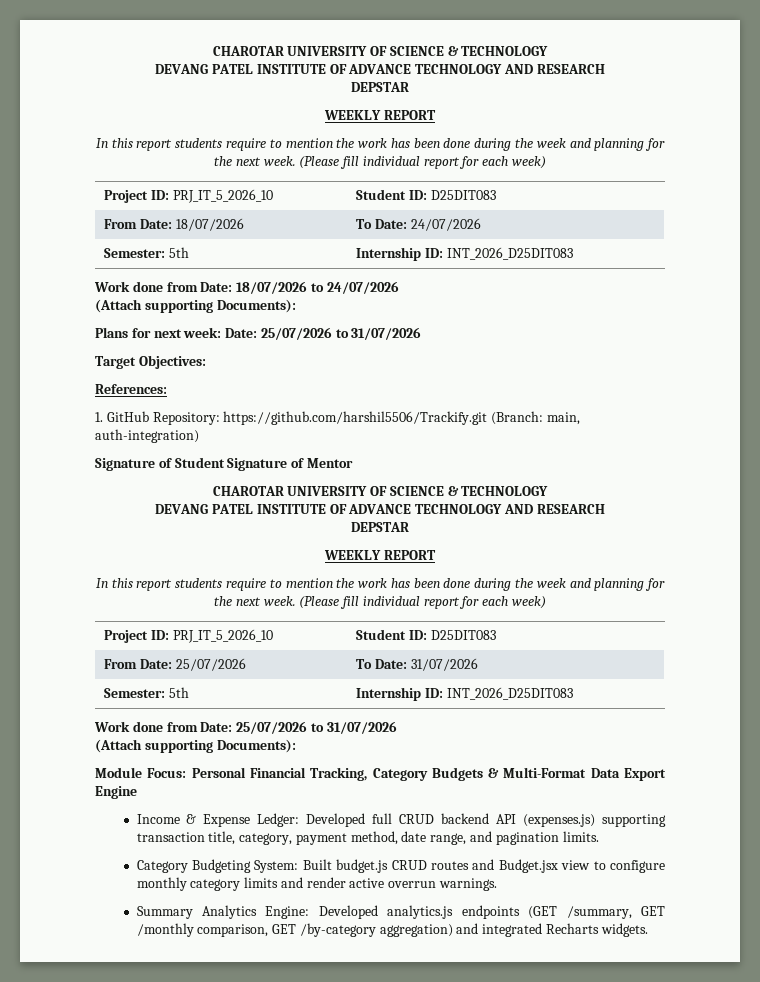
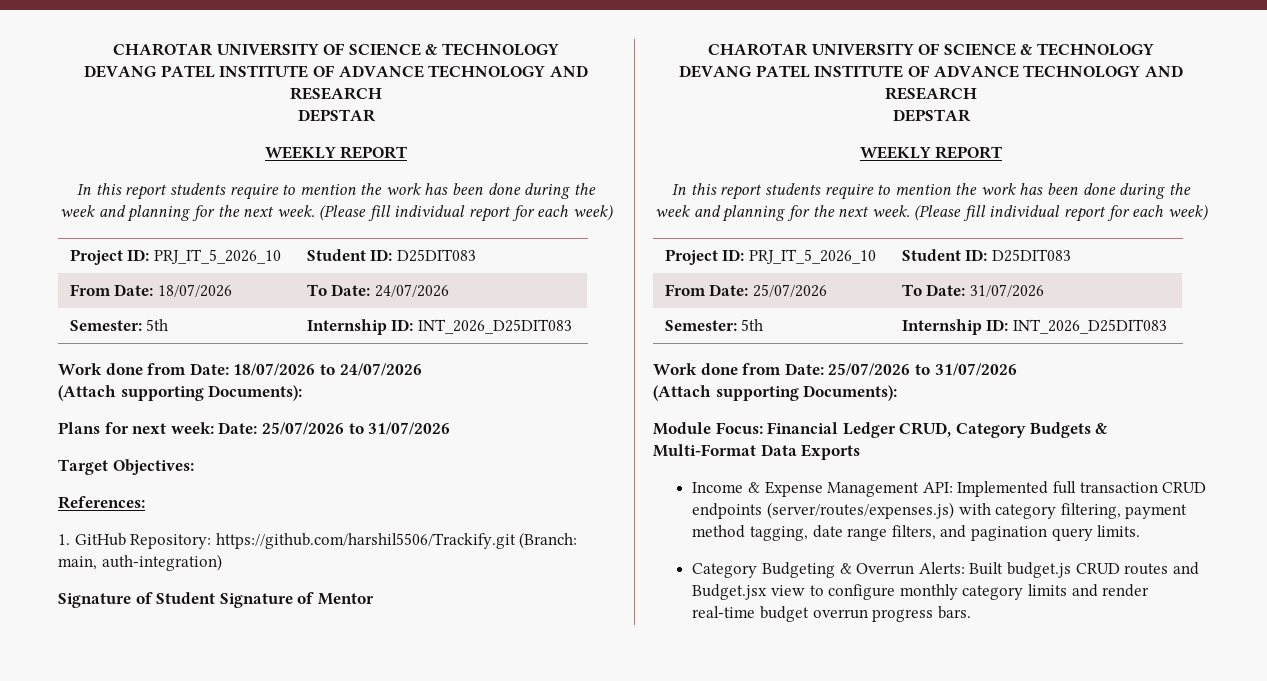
[191,767,368,781] Personal Financial Tracking, -> [767,422,952,438] Financial Ledger CRUD,
[624,768,666,781] [95,786,137,799] Export Engine -> [801,444,861,460] Exports
[257,813,667,827] [136,831,467,845] Ledger: Developed full CRUD backend API (expenses.js) supporting transaction title, category, payment method, date range, -> [827,481,1207,497] [692,502,1188,519] [692,525,936,541] Management API: Implemented full transaction CRUD endpoints (server/routes/expenses.js) with category filtering, payment method tagging, date range filters,
(559, 838) none -> [1051,528,1093,541] query
[254,860,299,873] System: -> [839,562,965,575] & Overrun Alerts:
[349,878,497,891] [136,905,665,919] [136,923,648,937] active overrun warnings. // Summary Analytics Engine: Developed analytics.js endpoints (GET /summary, GET /monthly comparison, GET /by-category aggregation) and integrated Recharts widgets. -> [692,606,971,622] real-time budget overrun progress bars.

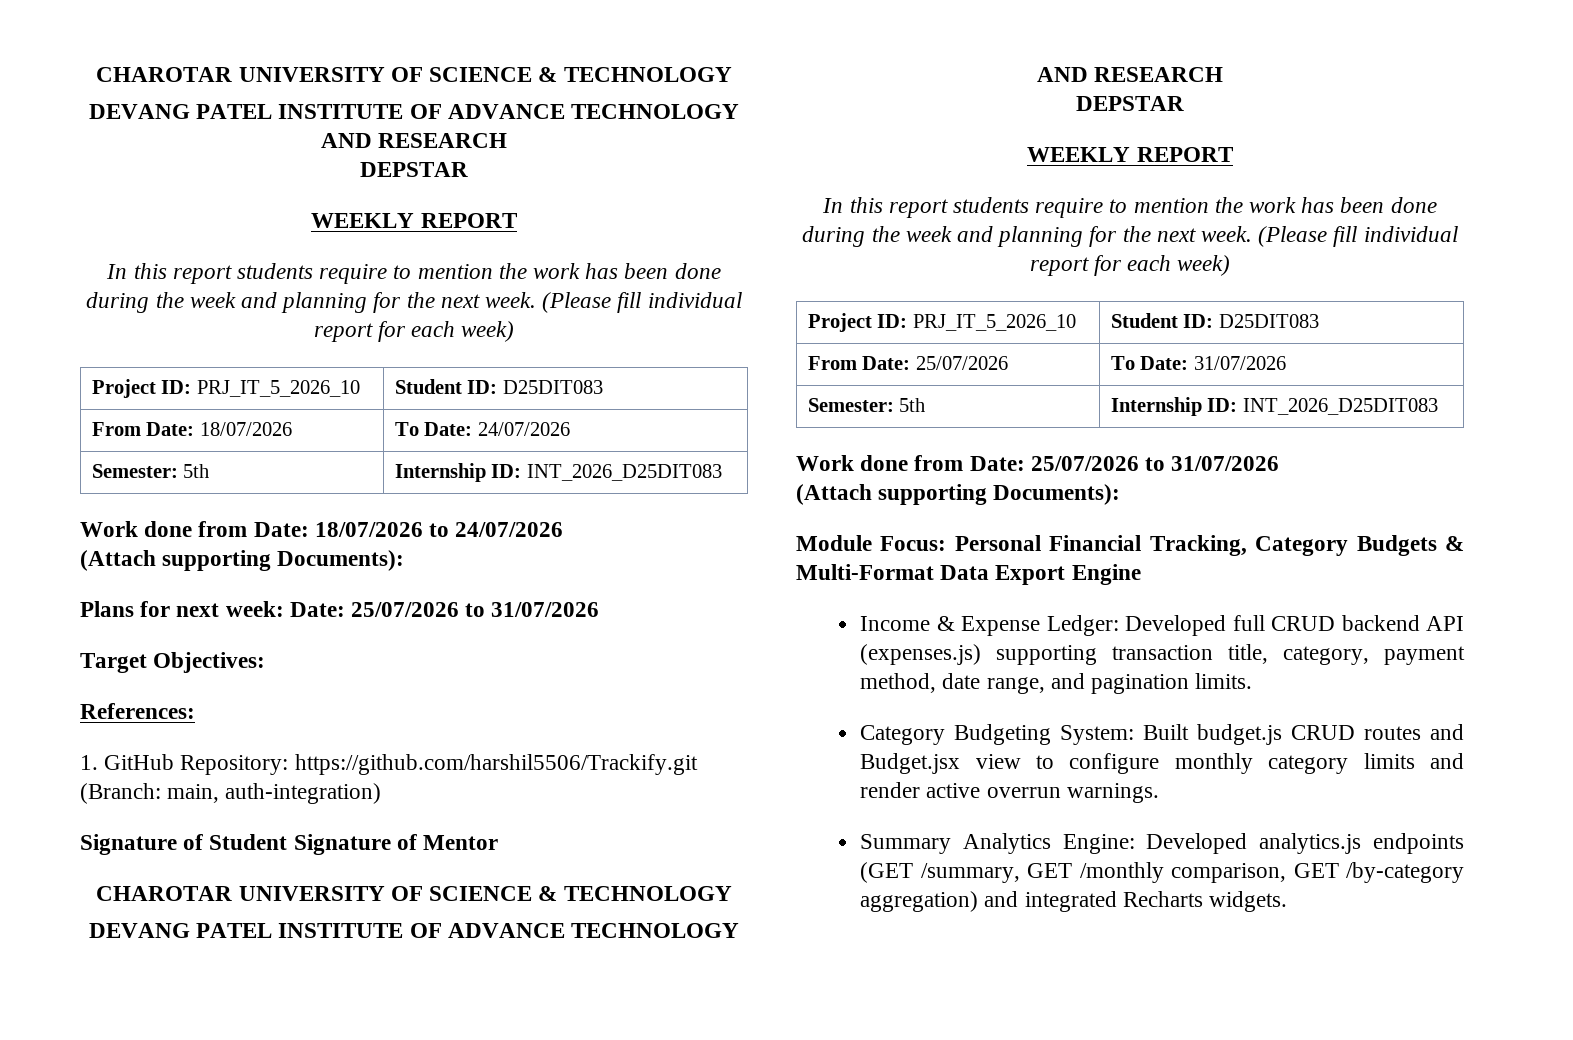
[767,422,952,438] Financial Ledger CRUD, -> [954,535,1247,556] Personal Financial Tracking,
[801,444,861,460] Exports -> [995,564,1141,585] Export Engine
[827,481,1207,497] [692,502,1188,519] [692,525,936,541] Management API: Implemented full transaction CRUD endpoints (server/routes/expenses.js) with category filtering, payment method tagging, date range filters, -> [1046,615,1464,636] [860,644,1465,665] [860,673,1045,694] Ledger: Developed full CRUD backend API (expenses.js) supporting transaction title, category, payment method, date range,
[1051,528,1093,541] query -> (1189, 684) none
[839,562,965,575] & Overrun Alerts: -> [1060,725,1135,745] System:
[692,606,971,622] real-time budget overrun progress bars. -> [926,783,1159,803] [860,833,1464,854] [860,862,1464,883] [860,891,1287,912] active overrun warnings. // Summary Analytics Engine: Developed analytics.js endpoints (GET /summary, GET /monthly comparison, GET /by-category aggregation) and integrated Recharts widgets.

